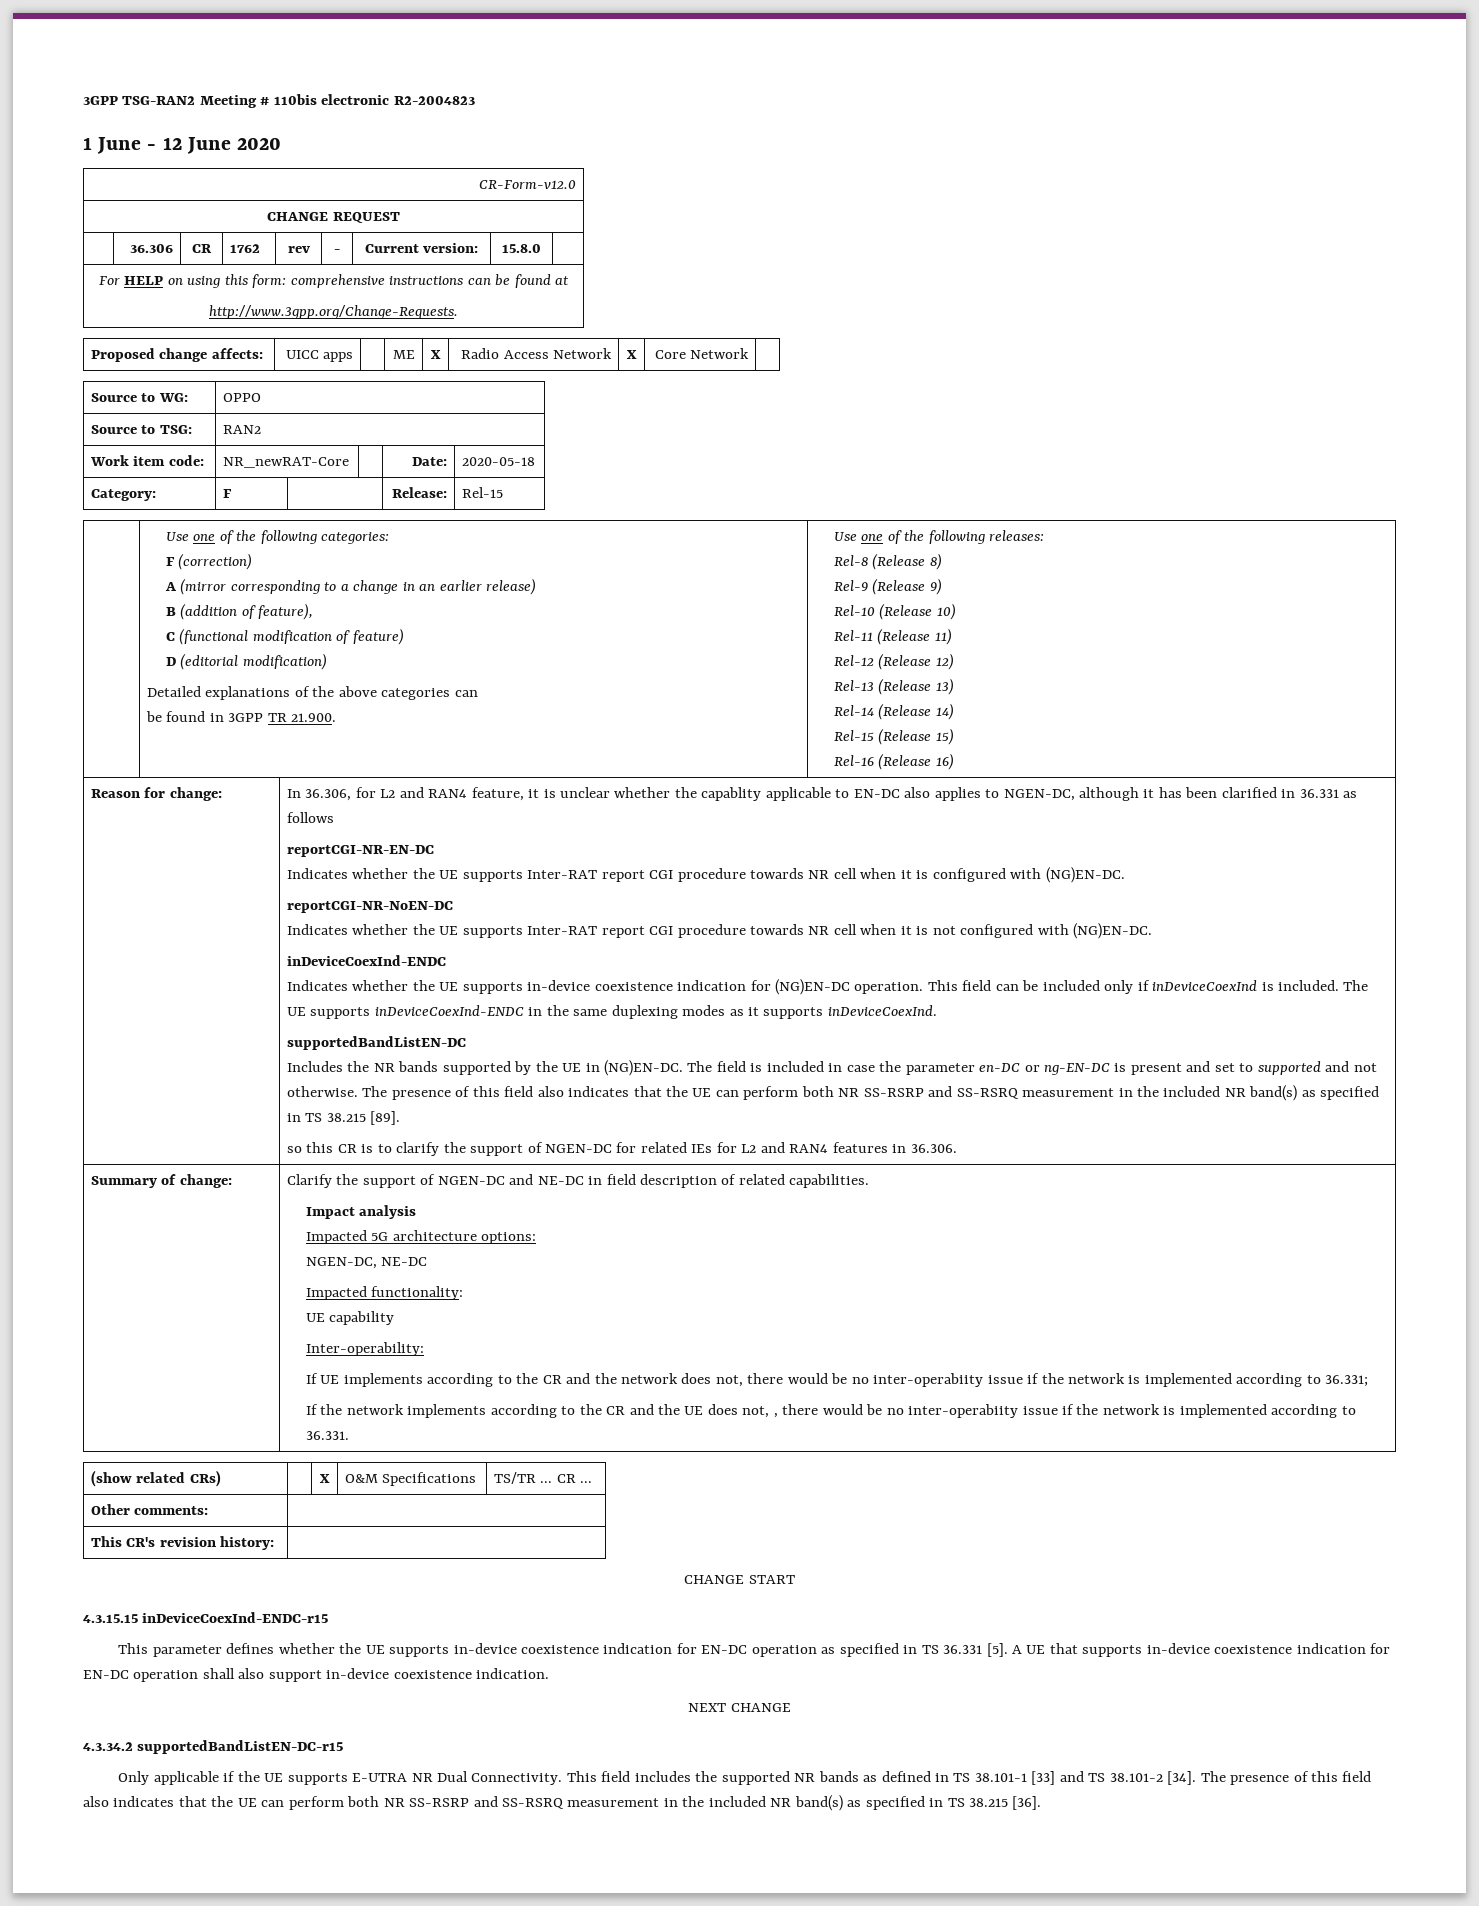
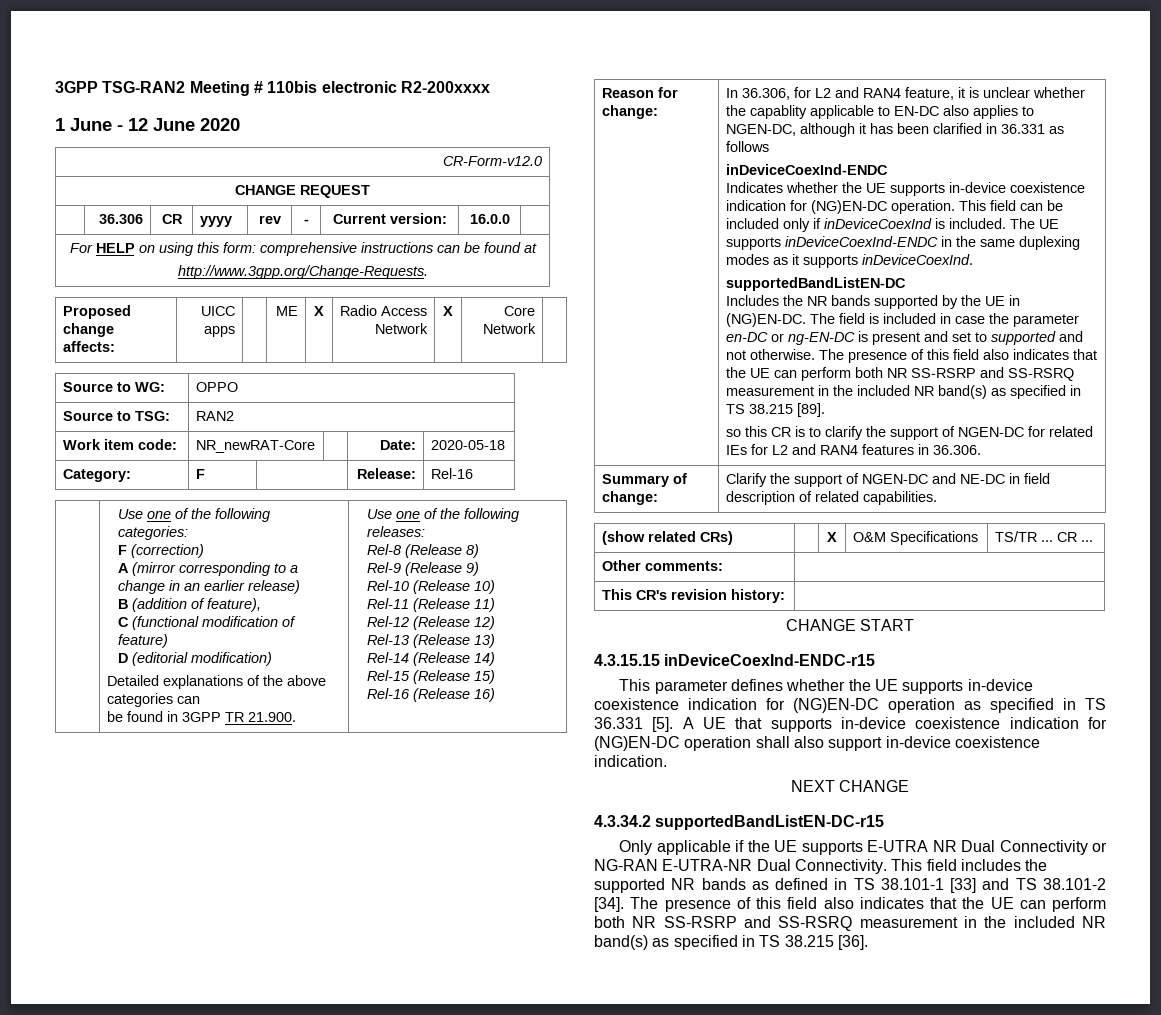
[393,96,475,105] R2-2004823 -> [400,81,490,93] R2-200xxxx
[229,244,260,253] 1762 -> [199,216,232,227] yyyy
[502,244,541,253] 15.8.0 -> [469,214,510,224] 16.0.0
[461,487,503,498] Rel-15 -> [430,468,473,479] Rel-16
[286,845,434,857] [286,867,1125,883] [286,901,453,913] [286,923,1153,939] // reportCGI-NR-EN-DC // Indicates whether the UE supports Inter-RAT report CGI procedure towards NR cell when it is configured with (NG)EN-DC. // reportCGI-NR-NoEN-DC // Indicates whether the UE supports Inter-RAT report CGI procedure towards NR cell when it is not configured with (NG)EN-DC. -> (769, 146) none
[305,1205,417,1219] [305,1230,537,1244] [305,1257,428,1269] [305,1286,464,1300] [305,1311,395,1325] [305,1342,424,1356] [305,1373,1369,1387] [305,1404,1356,1418] [305,1431,349,1440] // Impact analysis // Impacted 5G architecture options: // NGEN-DC, NE-DC // Impacted functionality: // UE capability // Inter-operability: // If UE implements according to the CR and the network does not, there would be no inter-operabiity issue if the network is implemented according to 36.331; // If the network implements according to the CR and the UE does not, , there would be no inter-operabiity issue if the network is implemented according to 36.331. -> (937, 498) none
[701,1645,748,1654] EN-DC -> [793,698,879,713] (NG)EN-DC
[83,1670,129,1679] EN-DC -> [594,736,680,751] (NG)EN-DC
(468, 1776) none -> [999,840,1107,855] [594,859,791,871] Connectivity or NG-RAN E-UTRA-NR Dual

